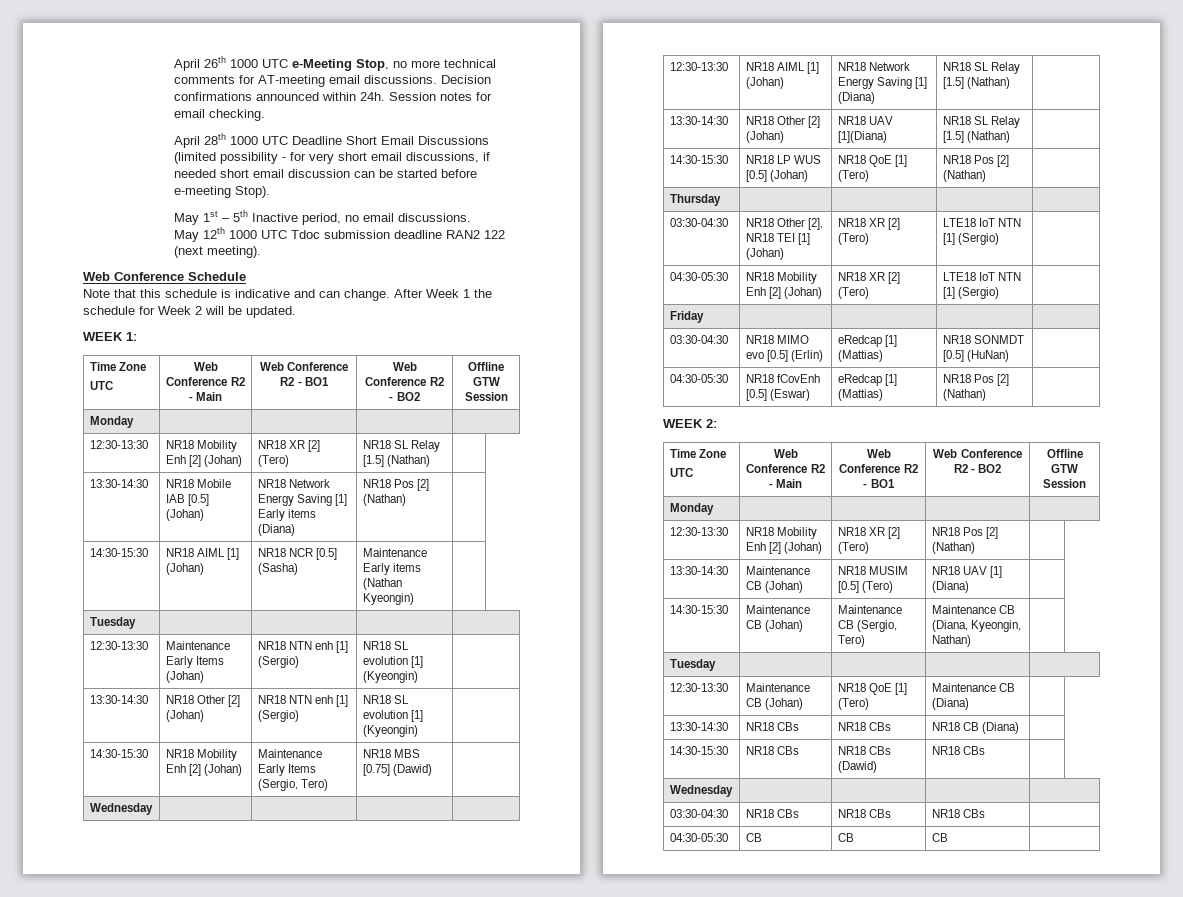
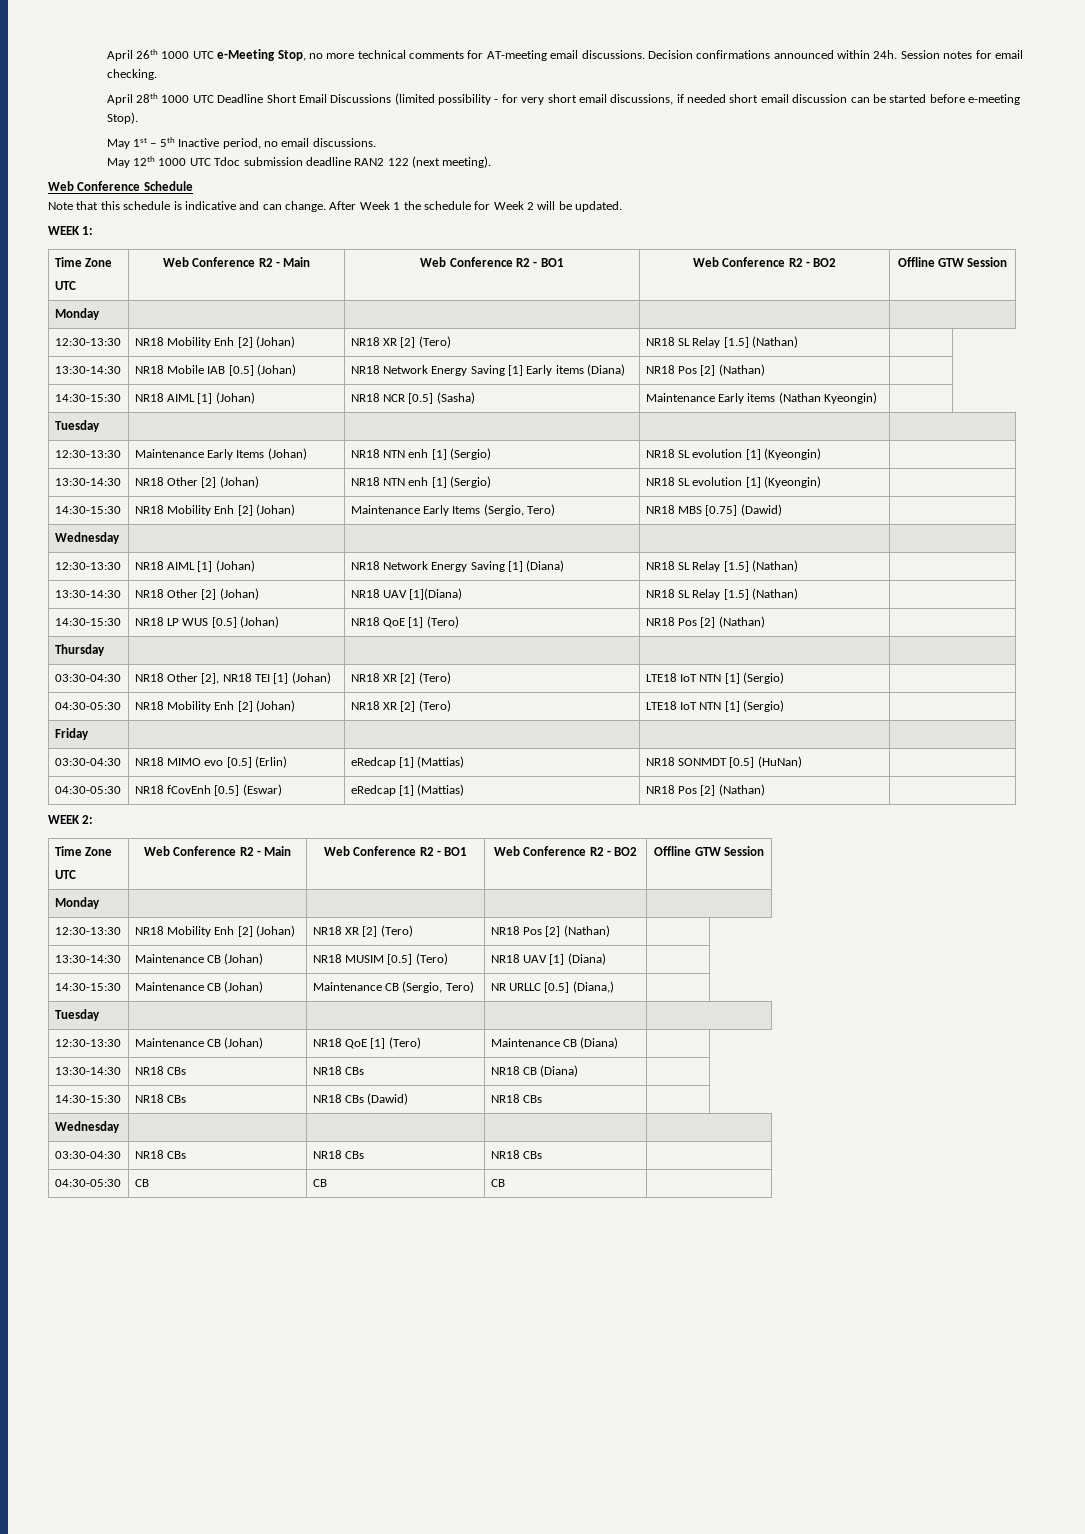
[931,605,1015,614] [931,620,1021,632] [931,635,971,647] Maintenance CB (Diana, Kyeongin, Nathan) -> [490,981,614,993] NR URLLC [0.5] (Diana,)

